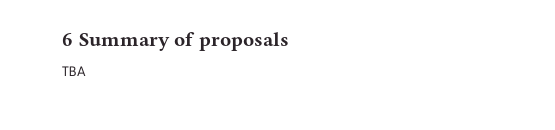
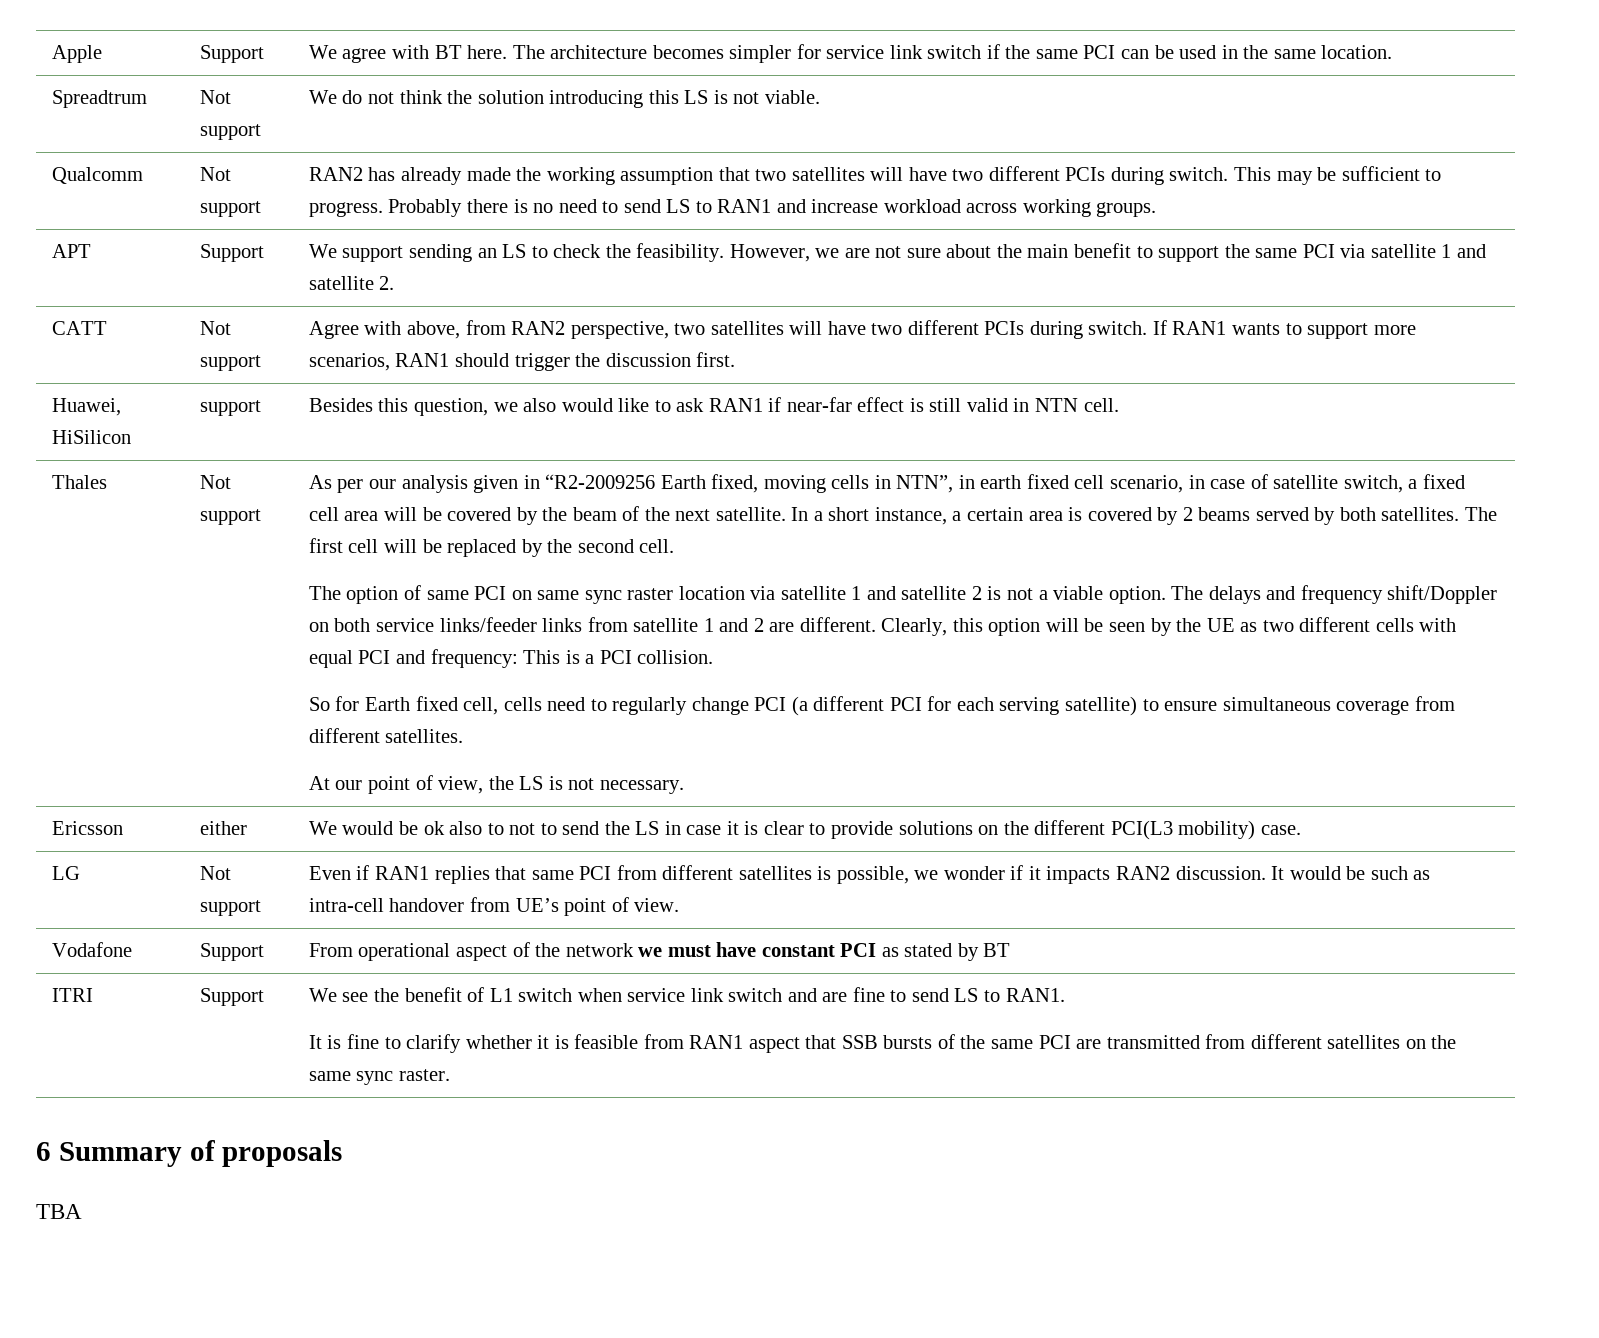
(62, 39) none -> [51,45,102,63] [199,45,264,63] [308,44,1393,63] [51,90,147,108] [199,90,231,104] [199,124,261,140] [308,90,820,108] [51,167,143,184] [199,167,231,181] [199,201,261,217] [308,166,1442,185] [308,199,1157,217] [51,244,91,258] [199,244,264,262] [308,243,1486,262] [308,276,395,290] [51,321,107,335] [199,321,231,335] [199,355,261,371] [308,320,1416,339] [308,352,736,371] [51,398,121,416] [51,430,131,444] [199,400,261,416] [308,397,1119,416] [51,475,107,489] [199,475,231,489] [199,509,261,525] [308,474,1465,493] [308,506,1497,525] [308,538,675,557] [308,585,1498,604] [308,617,1457,636] [308,649,714,668] [308,696,1455,716] [308,728,464,743] [308,775,684,794] [51,821,123,835] [199,821,247,835] [308,820,1301,840] [51,866,80,880] [199,866,231,880] [199,900,261,916] [308,865,1431,884] [308,897,680,916] [51,942,132,957] [199,943,264,961] [308,942,1011,961] [51,988,93,1002] [199,988,264,1006] [308,987,1065,1002] [308,1034,1457,1053] [308,1069,450,1085] Apple | Support | We agree with BT here. The architecture becomes simpler for service link switch if the same PCI can be used in the same location. // Spreadtrum | Not support | We do not think the solution introducing this LS is not viable. // Qualcomm | Not support | RAN2 has already made the working assumption that two satellites will have two different PCIs during switch. This may be sufficient to progress. Probably there is no need to send LS to RAN1 and increase workload across working groups. // APT | Support | We support sending an LS to check the feasibility. However, we are not sure about the main benefit to support the same PCI via satellite 1 and satellite 2. // CATT | Not support | Agree with above, from RAN2 perspective, two satellites will have two different PCIs during switch. If RAN1 wants to support more scenarios, RAN1 should trigger the discussion first. // Huawei, HiSilicon | support | Besides this question, we also would like to ask RAN1 if near-far effect is still valid in NTN cell. // Thales | Not support | As per our analysis given in “R2-2009256 Earth fixed, moving cells in NTN”, in earth fixed cell scenario, in case of satellite switch, a fixed cell area will be covered by the beam of the next satellite. In a short instance, a certain area is covered by 2 beams served by both satellites. The first cell will be replaced by the second cell. // The option of same PCI on same sync raster location via satellite 1 and satellite 2 is not a viable option. The delays and frequency shift/Doppler on both service links/feeder links from satellite 1 and 2 are different. Clearly, this option will be seen by the UE as two different cells with equal PCI and frequency: This is a PCI collision. // So for Earth fixed cell, cells need to regularly change PCI (a different PCI for each serving satellite) to ensure simultaneous coverage from different satellites. // At our point of view, the LS is not necessary. // Ericsson | either | We would be ok also to not to send the LS in case it is clear to provide solutions on the different PCI(L3 mobility) case. // LG | Not support | Even if RAN1 replies that same PCI from different satellites is possible, we wonder if it impacts RAN2 discussion. It would be such as intra-cell handover from UE’s point of view. // Vodafone | Support | From operational aspect of the network we must have constant PCI as stated by BT // ITRI | Support | We see the benefit of L1 switch when service link switch and are fine to send LS to RAN1. // It is fine to clarify whether it is feasible from RAN1 aspect that SSB bursts of the same PCI are transmitted from different satellites on the same sync raster. //

